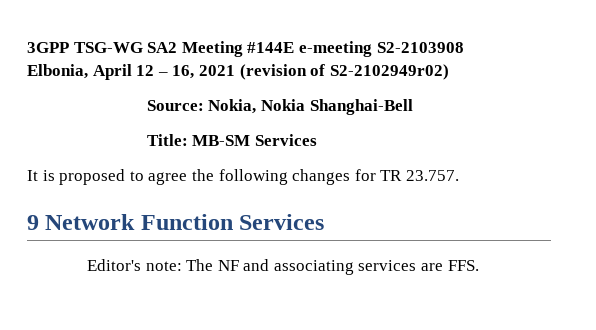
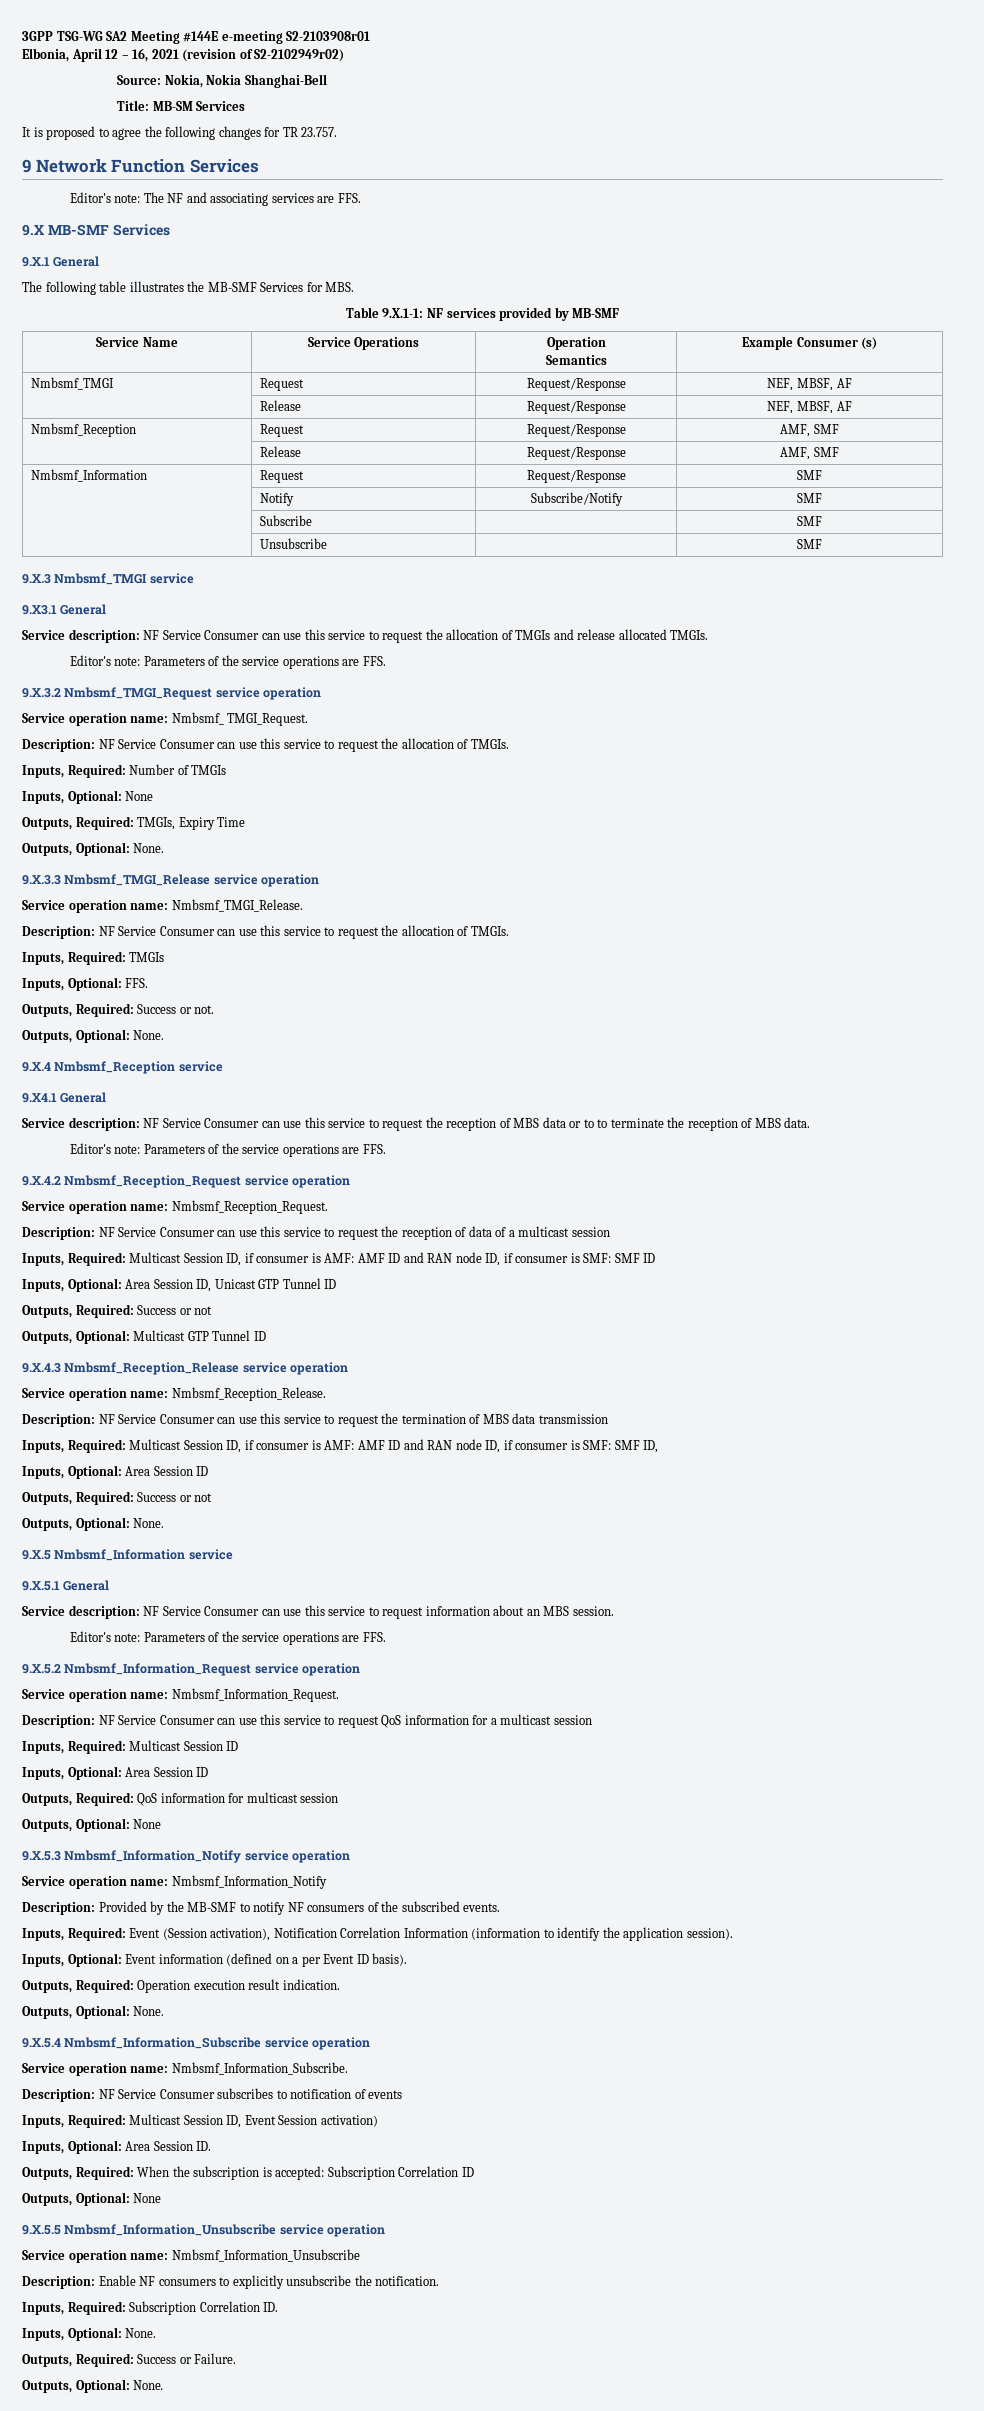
[376,42,464,53] S2-2103908 -> [286,31,371,41] S2-2103908r01
(479, 265) none -> [22,224,170,236] [22,256,100,267] [22,281,355,295] [345,307,620,321] [96,337,178,347] [307,337,420,350] [546,337,606,350] [545,355,607,365] [741,336,878,350] [31,377,115,390] [260,378,305,391] [526,378,626,391] [767,378,852,391] [260,400,302,411] [526,401,626,414] [767,401,852,414] [31,423,137,437] [260,424,305,437] [526,424,626,437] [780,424,839,437] [260,446,302,457] [526,447,626,460] [780,447,839,460] [31,469,148,482] [260,470,305,483] [526,470,626,483] [797,470,822,480] [260,493,295,506] [530,492,623,506] [797,493,822,503] [260,515,313,526] [797,516,822,526] [260,538,328,549] [797,539,822,549] [22,573,194,585] [22,604,107,615] [22,629,709,643] [69,655,386,669] [22,687,322,700] [22,712,309,726] [22,738,509,752] [22,764,227,778] [22,790,154,804] [22,816,246,830] [22,842,165,856] [22,874,320,887] [22,899,303,913] [22,925,509,939] [22,951,165,965] [22,977,149,991] [22,1003,215,1017] [22,1029,165,1043] [22,1061,223,1074] [22,1092,107,1103] [22,1117,811,1131] [69,1143,386,1157] [22,1175,351,1188] [22,1200,328,1214] [22,1226,610,1240] [22,1252,656,1266] [22,1278,337,1292] [22,1304,213,1318] [22,1330,266,1344] [22,1362,349,1375] [22,1387,326,1401] [22,1413,608,1427] [22,1439,659,1453] [22,1465,209,1479] [22,1491,213,1505] [22,1517,165,1531] [22,1549,233,1561] [22,1580,110,1591] [22,1605,614,1619] [69,1631,386,1645] [22,1663,361,1676] [22,1688,339,1702] [22,1714,592,1728] [22,1740,239,1754] [22,1766,209,1780] [22,1792,339,1806] [22,1818,162,1832] [22,1850,351,1863] [22,1875,327,1889] [22,1901,501,1915] [22,1927,733,1941] [22,1953,408,1967] [22,1979,340,1993] [22,2005,165,2019] [22,2037,371,2050] [22,2062,348,2076] [22,2088,403,2102] [22,2114,378,2128] [22,2140,212,2154] [22,2166,474,2180] [22,2192,162,2206] [22,2224,386,2237] [22,2249,360,2263] [22,2275,440,2289] [22,2301,279,2315] [22,2327,157,2341] [22,2353,237,2367] [22,2379,164,2393] // 9.X MB-SMF Services // 9.X.1 General // The following table illustrates the MB-SMF Services for MBS. // Table 9.X.1-1: NF services provided by MB-SMF // Service Name | Service Operations | Operation // Semantics | Example Consumer (s) // Nmbsmf_TMGI | Request | Request/Response | NEF, MBSF, AF // | Release | Request/Response | NEF, MBSF, AF // Nmbsmf_Reception | Request | Request/Response | AMF, SMF // | Release | Request/Response | AMF, SMF // Nmbsmf_Information | Request | Request/Response | SMF // | Notify | Subscribe/Notify | SMF // | Subscribe | | SMF // | Unsubscribe | | SMF // 9.X.3 Nmbsmf_TMGI service // 9.X3.1 General // Service description: NF Service Consumer can use this service to request the allocation of TMGIs and release allocated TMGIs. // Editor's note: Parameters of the service operations are FFS. // 9.X.3.2 Nmbsmf_TMGI_Request service operation // Service operation name: Nmbsmf_ TMGI_Request. // Description: NF Service Consumer can use this service to request the allocation of TMGIs. // Inputs, Required: Number of TMGIs // Inputs, Optional: None // Outputs, Required: TMGIs, Expiry Time // Outputs, Optional: None. // 9.X.3.3 Nmbsmf_TMGI_Release service operation // Service operation name: Nmbsmf_TMGI_Release. // Description: NF Service Consumer can use this service to request the allocation of TMGIs. // Inputs, Required: TMGIs // Inputs, Optional: FFS. // Outputs, Required: Success or not. // Outputs, Optional: None. // 9.X.4 Nmbsmf_Reception service // 9.X4.1 General // Service description: NF Service Consumer can use this service to request the reception of MBS data or to to terminate the reception of MBS data. // Editor's note: Parameters of the service operations are FFS. // 9.X.4.2 Nmbsmf_Reception_Request service operation // Service operation name: Nmbsmf_Reception_Request. // Description: NF Service Consumer can use this service to request the reception of data of a multicast session // Inputs, Required: Multicast Session ID, if consumer is AMF: AMF ID and RAN node ID, if consumer is SMF: SMF ID // Inputs, Optional: Area Session ID, Unicast GTP Tunnel ID // Outputs, Required: Success or not // Outputs, Optional: Multicast GTP Tunnel ID // 9.X.4.3 Nmbsmf_Reception_Release service operation // Service operation name: Nmbsmf_Reception_Release. // Description: NF Service Consumer can use this service to request the termination of MBS data transmission // Inputs, Required: Multicast Session ID, if consumer is AMF: AMF ID and RAN node ID, if consumer is SMF: SMF ID, // Inputs, Optional: Area Session ID // Outputs, Required: Success or not // Outputs, Optional: None. // 9.X.5 Nmbsmf_Information service // 9.X.5.1 General // Service description: NF Service Consumer can use this service to request information about an MBS session. // Editor's note: Parameters of the service operations are FFS. // 9.X.5.2 Nmbsmf_Information_Request service operation // Service operation name: Nmbsmf_Information_Request. // Description: NF Service Consumer can use this service to request QoS information for a multicast session // Inputs, Required: Multicast Session ID // Inputs, Optional: Area Session ID // Outputs, Required: QoS information for multicast session // Outputs, Optional: None // 9.X.5.3 Nmbsmf_Information_Notify service operation // Service operation name: Nmbsmf_Information_Notify // Description: Provided by the MB-SMF to notify NF consumers of the subscribed events. // Inputs, Required: Event (Session activation), Notification Correlation Information (information to identify the application session). // Inputs, Optional: Event information (defined on a per Event ID basis). // Outputs, Required: Operation execution result indication. // Outputs, Optional: None. // 9.X.5.4 Nmbsmf_Information_Subscribe service operation // Service operation name: Nmbsmf_Information_Subscribe. // Description: NF Service Consumer subscribes to notification of events // Inputs, Required: Multicast Session ID, Event Session activation) // Inputs, Optional: Area Session ID. // Outputs, Required: When the subscription is accepted: Subscription Correlation ID // Outputs, Optional: None // 9.X.5.5 Nmbsmf_Information_Unsubscribe service operation // Service operation name: Nmbsmf_Information_Unsubscribe // Description: Enable NF consumers to explicitly unsubscribe the notification. // Inputs, Required: Subscription Correlation ID. // Inputs, Optional: None. // Outputs, Required: Success or Failure. // Outputs, Optional: None.

